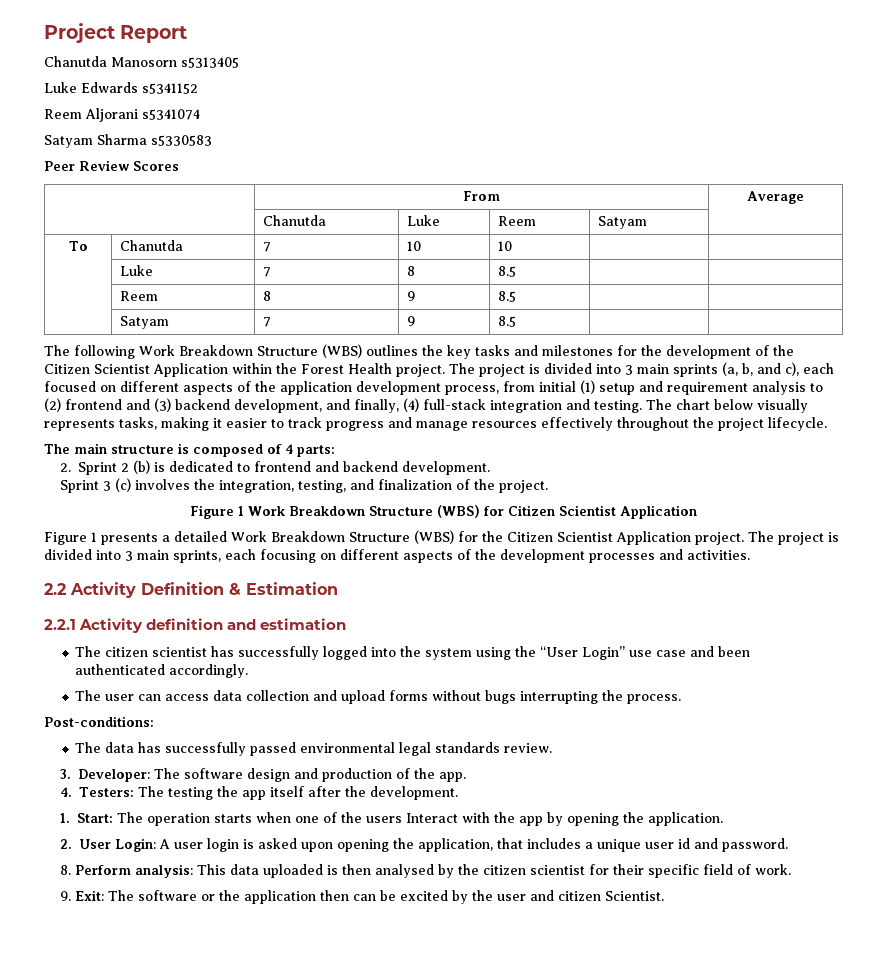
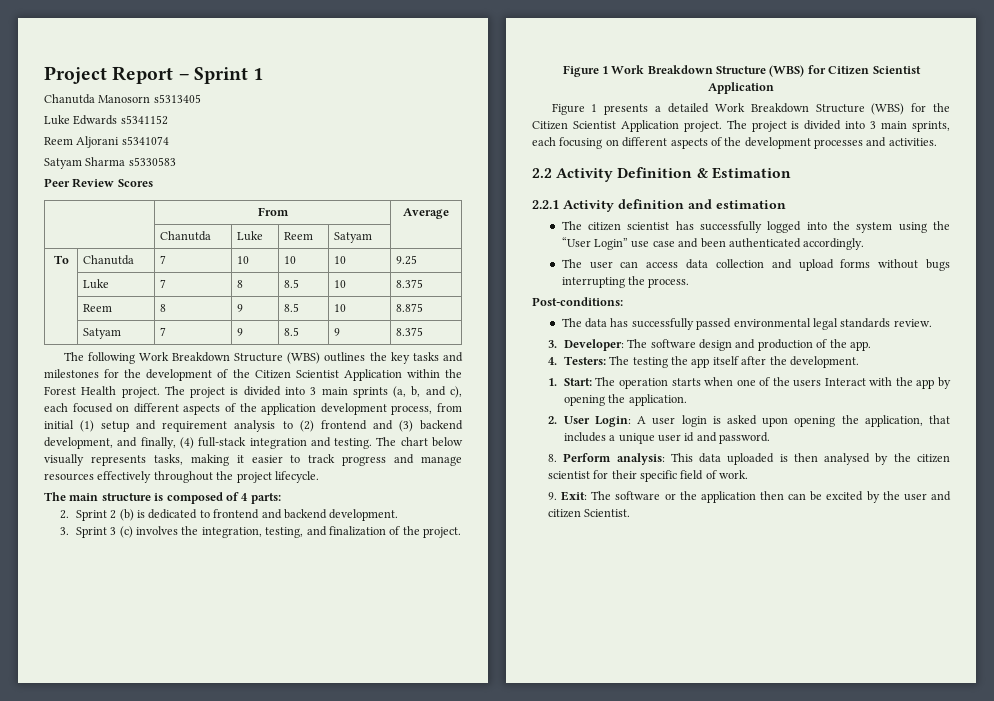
(188, 34) none -> [178,67,264,84] – Sprint 1
(513, 246) | -> [334,256,347,264] [396,255,418,265] 10 | 9.25
(517, 271) | -> [334,280,347,288] [396,279,424,288] 10 | 8.375
(517, 296) | -> [334,304,347,312] [396,303,424,312] 10 | 8.875
(517, 321) | -> [334,328,341,336] [396,327,424,336] 9 | 8.375
(491, 468) none -> [59,527,69,535] 3.

